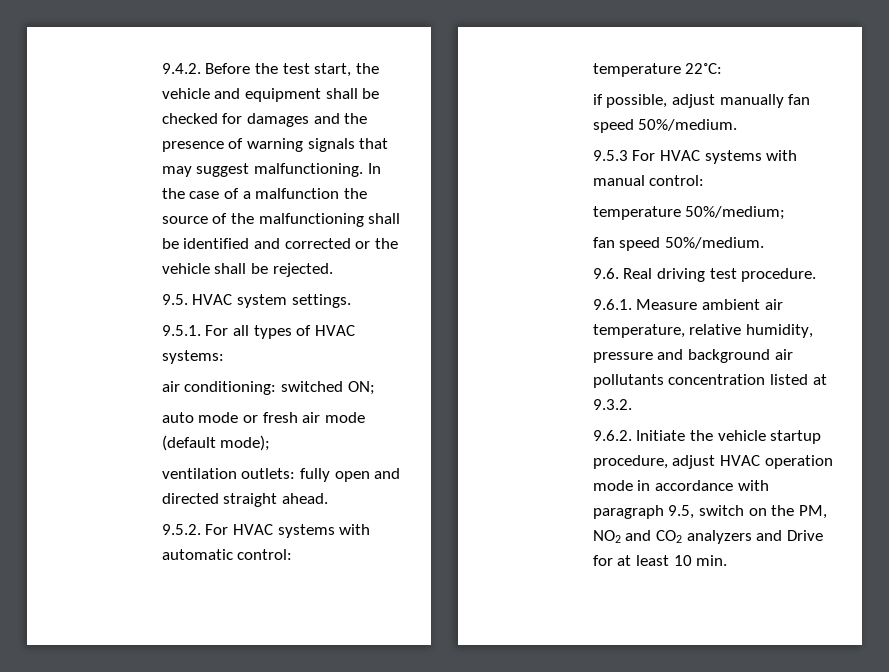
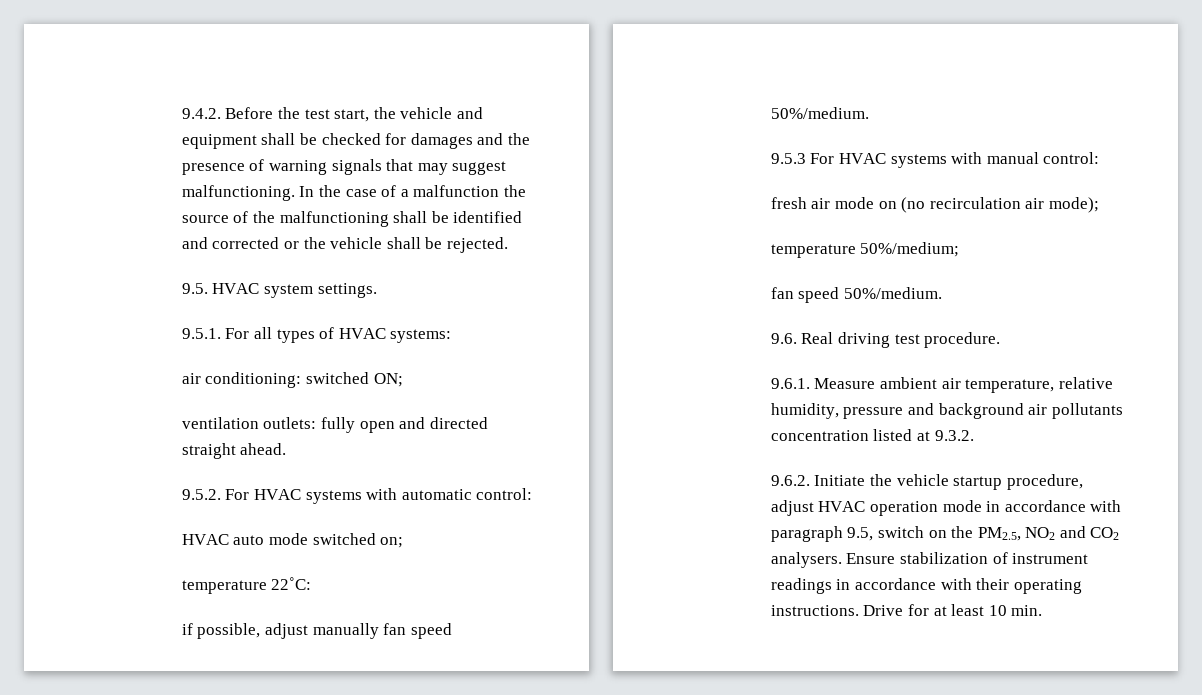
[161,412,365,423] [161,435,271,451] // auto mode or fresh air mode (default mode); -> (403, 380) none
(293, 554) none -> [181,533,404,548] // HVAC auto mode switched on;
(705, 180) none -> [770,197,1099,213] // fresh air mode on (no recirculation air mode);
[798,505,827,519] PM, -> [977,527,1021,541] PM2.5,
[686,530,783,544] analyzers and -> [770,552,1089,568] [770,578,1082,594] [770,605,859,616] analysers. Ensure stabilization of instrument readings in accordance with their operating instructions.

